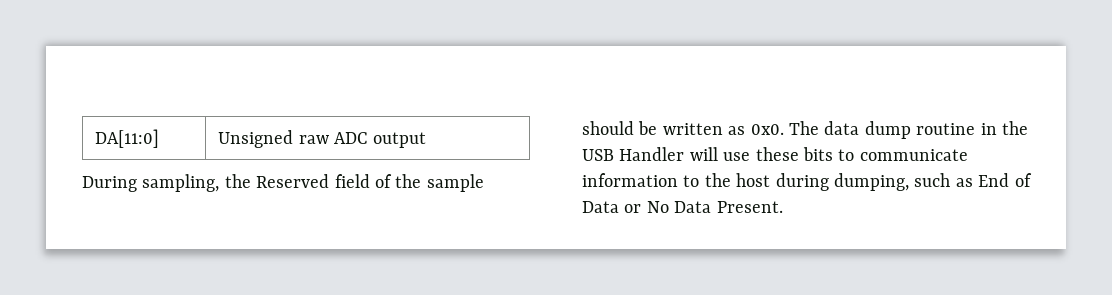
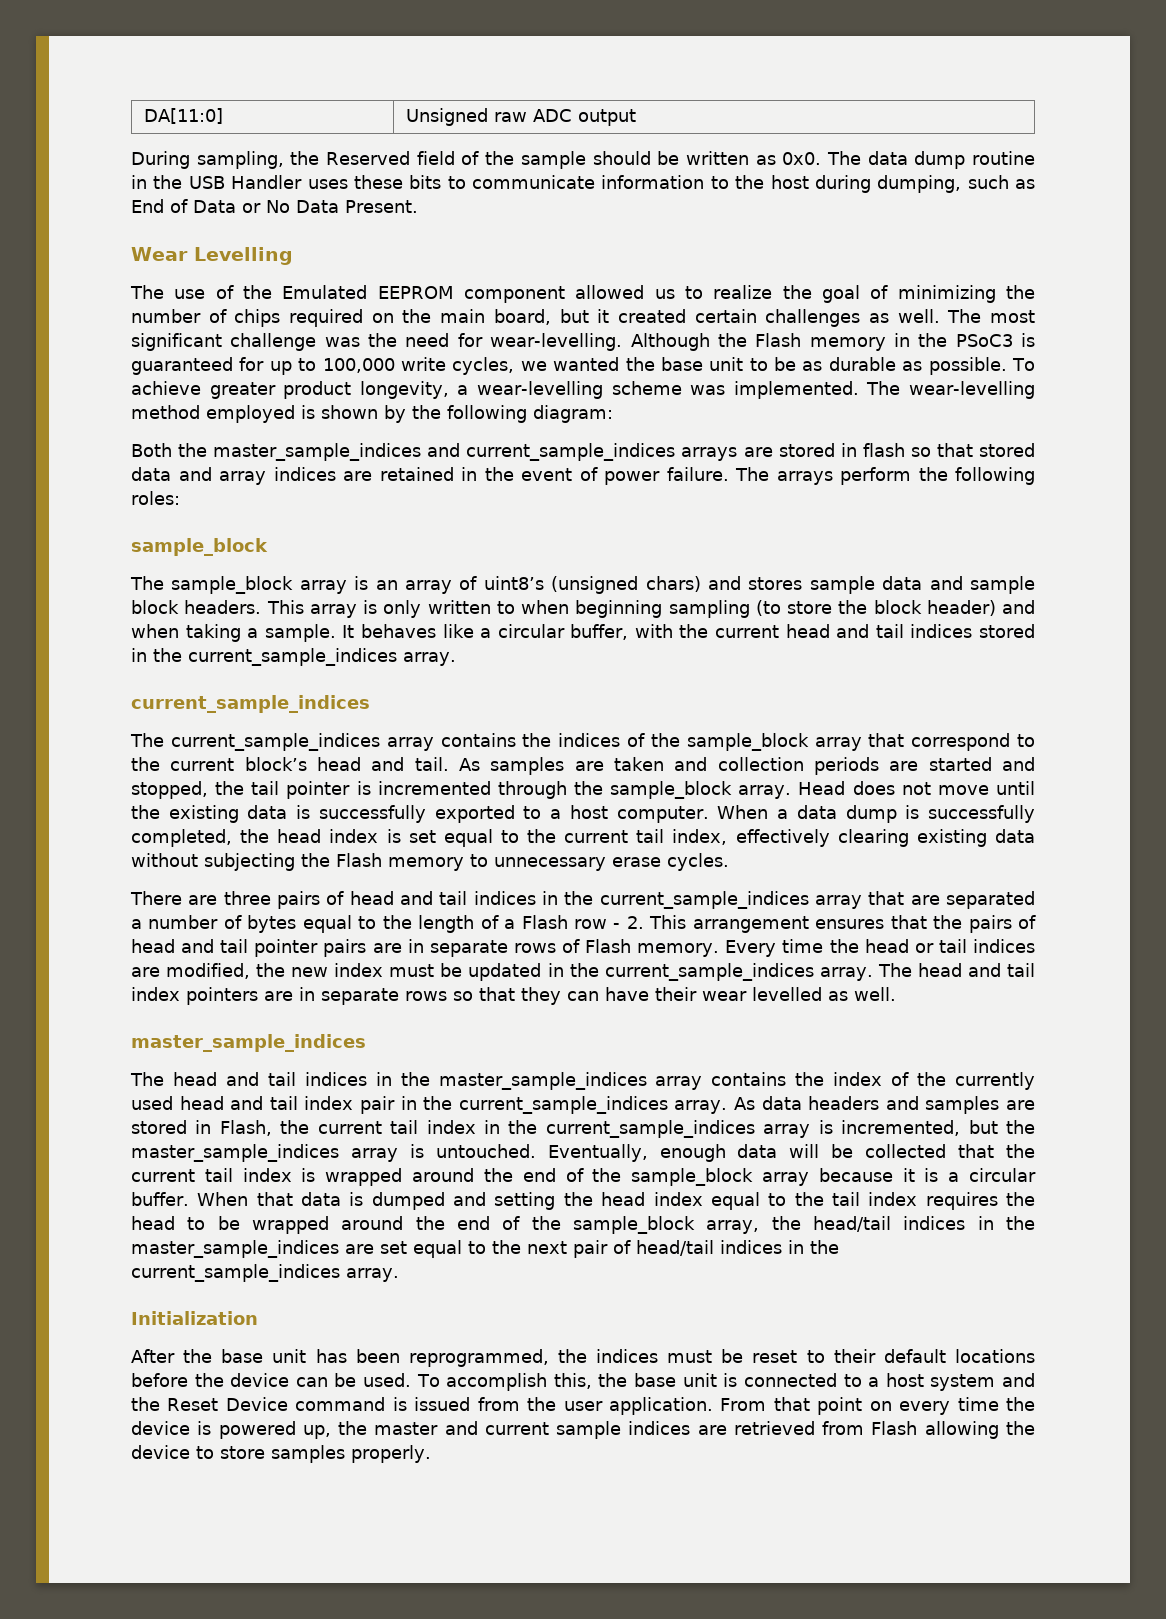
[689,147,751,161] will use -> [307,179,348,189] uses
(783, 207) none -> [131,247,293,265] [130,285,1036,303] [131,309,1035,327] [131,333,1035,351] [131,357,1036,375] [131,381,1036,399] [131,405,613,423] [131,443,1036,461] [131,467,1035,485] [131,491,180,505] [131,538,268,556] [130,576,1035,594] [131,600,1035,618] [131,624,1035,642] [131,648,456,666] [131,695,370,713] [130,733,1036,751] [131,757,1036,775] [131,781,1036,799] [131,805,1035,823] [131,829,1035,847] [131,853,729,871] [130,891,1035,909] [131,915,1037,933] [131,939,1035,957] [131,963,1036,981] [131,987,896,1005] [131,1034,366,1052] [130,1072,1035,1090] [131,1096,1035,1114] [131,1120,1035,1138] [131,1144,1035,1162] [131,1168,1036,1186] [131,1192,1036,1210] [131,1216,1036,1234] [131,1240,839,1258] [131,1264,399,1282] [131,1311,258,1325] [131,1349,1035,1367] [131,1373,1035,1391] [131,1397,1035,1415] [131,1421,1035,1439] [131,1445,431,1463] // Wear Levelling // The use of the Emulated EEPROM component allowed us to realize the goal of minimizing the number of chips required on the main board, but it created certain challenges as well. The most significant challenge was the need for wear-levelling. Although the Flash memory in the PSoC3 is guaranteed for up to 100,000 write cycles, we wanted the base unit to be as durable as possible. To achieve greater product longevity, a wear-levelling scheme was implemented. The wear-levelling method employed is shown by the following diagram: // Both the master_sample_indices and current_sample_indices arrays are stored in flash so that stored data and array indices are retained in the event of power failure. The arrays perform the following roles: // sample_block // The sample_block array is an array of uint8’s (unsigned chars) and stores sample data and sample block headers. This array is only written to when beginning sampling (to store the block header) and when taking a sample. It behaves like a circular buffer, with the current head and tail indices stored in the current_sample_indices array. // current_sample_indices // The current_sample_indices array contains the indices of the sample_block array that correspond to the current block’s head and tail. As samples are taken and collection periods are started and stopped, the tail pointer is incremented through the sample_block array. Head does not move until the existing data is successfully exported to a host computer. When a data dump is successfully completed, the head index is set equal to the current tail index, effectively clearing existing data without subjecting the Flash memory to unnecessary erase cycles. // There are three pairs of head and tail indices in the current_sample_indices array that are separated a number of bytes equal to the length of a Flash row - 2. This arrangement ensures that the pairs of head and tail pointer pairs are in separate rows of Flash memory. Every time the head or tail indices are modified, the new index must be updated in the current_sample_indices array. The head and tail index pointers are in separate rows so that they can have their wear levelled as well. // master_sample_indices // The head and tail indices in the master_sample_indices array contains the index of the currently used head and tail index pair in the current_sample_indices array. As data headers and samples are stored in Flash, the current tail index in the current_sample_indices array is incremented, but the master_sample_indices array is untouched. Eventually, enough data will be collected that the current tail index is wrapped around the end of the sample_block array because it is a circular buffer. When that data is dumped and setting the head index equal to the tail index requires the head to be wrapped around the end of the sample_block array, the head/tail indices in the master_sample_indices are set equal to the next pair of head/tail indices in the current_sample_indices array. // Initialization // After the base unit has been reprogrammed, the indices must be reset to their default locations before the device can be used. To accomplish this, the base unit is connected to a host system and the Reset Device command is issued from the user application. From that point on every time the device is powered up, the master and current sample indices are retrieved from Flash allowing the device to store samples properly.

